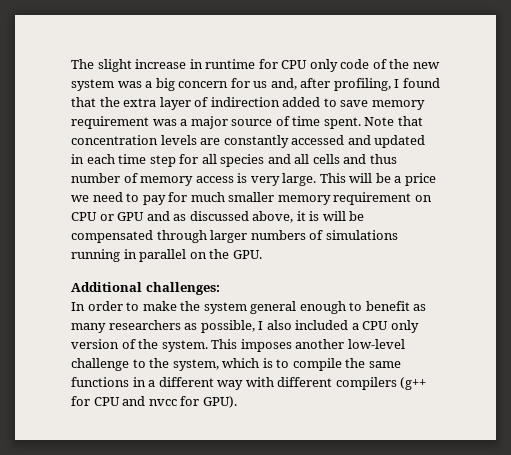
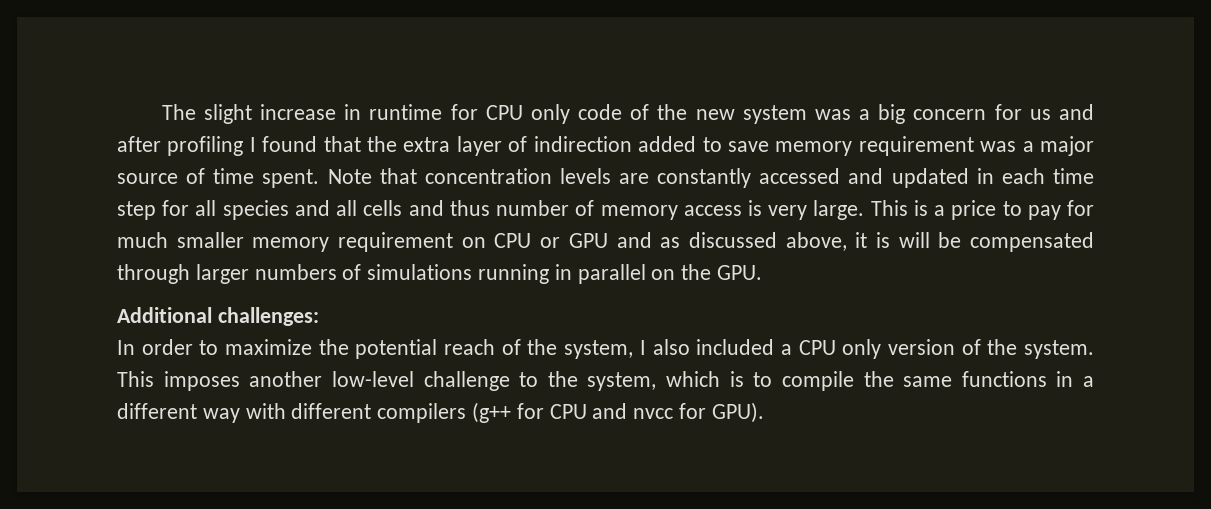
[270,78,391,91] and, after profiling, -> [1058,104,1094,120] [117,136,244,156] and after profiling
[349,173,436,186] [71,192,123,202] will be a price we need -> [913,200,997,220] is a price
[142,301,427,314] [71,320,255,333] make the system general enough to benefit as many researchers as possible, -> [225,339,634,359] maximize the potential reach of the system,

